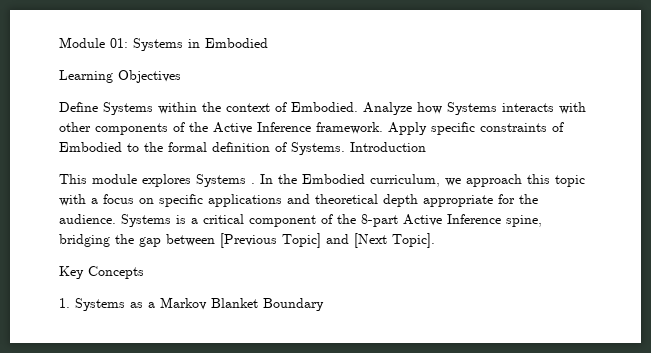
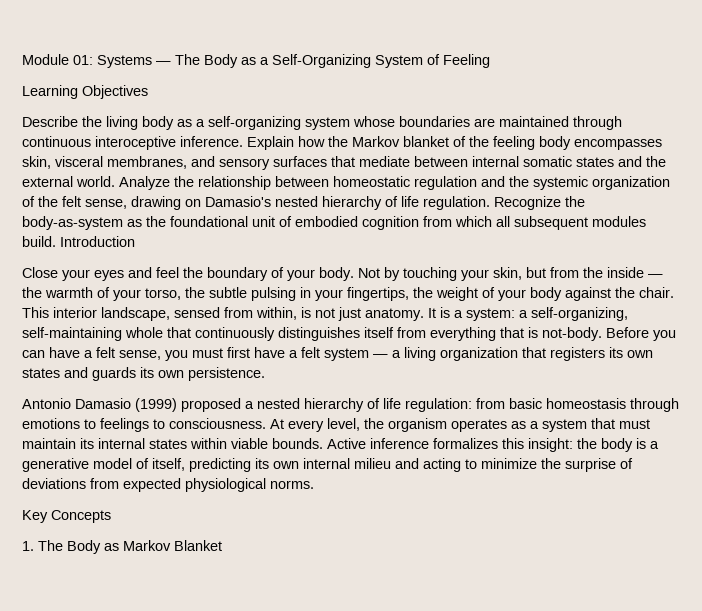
[188,38,268,48] [59,70,181,83] [59,102,586,115] [59,122,564,135] [59,142,426,155] [59,174,585,187] [59,194,538,207] [59,214,542,227] [59,233,435,248] in Embodied // Learning Objectives // Define Systems within the context of Embodied. Analyze how Systems interacts with other components of the Active Inference framework. Apply specific constraints of Embodied to the formal definition of Systems. Introduction // This module explores Systems . In the Embodied curriculum, we approach this topic with a focus on specific applications and theoretical depth appropriate for the audience. Systems is a critical component of the 8-part Active Inference spine, bridging the gap between [Previous Topic] and [Next Topic]. -> [156,54,490,68] [22,85,148,99] [22,116,622,130] [22,136,662,150] [22,156,666,170] [22,176,670,190] [22,196,585,210] [22,216,646,230] [22,236,135,247] [22,267,663,281] [22,287,674,301] [22,307,628,321] [22,327,676,341] [22,347,653,361] [22,367,265,381] [22,398,679,412] [22,418,650,432] [22,438,659,452] [22,458,633,472] [22,478,314,492] — The Body as a Self-Organizing System of Feeling // Learning Objectives // Describe the living body as a self-organizing system whose boundaries are maintained through continuous interoceptive inference. Explain how the Markov blanket of the feeling body encompasses skin, visceral membranes, and sensory surfaces that mediate between internal somatic states and the external world. Analyze the relationship between homeostatic regulation and the systemic organization of the felt sense, drawing on Damasio's nested hierarchy of life regulation. Recognize the body-as-system as the foundational unit of embodied cognition from which all subsequent modules build. Introduction // Close your eyes and feel the boundary of your body. Not by touching your skin, but from the inside — the warmth of your torso, the subtle pulsing in your fingertips, the weight of your body against the chair. This interior landscape, sensed from within, is not just anatomy. It is a system: a self-organizing, self-maintaining whole that continuously distinguishes itself from everything that is not-body. Before you can have a felt sense, you must first have a felt system — a living organization that registers its own states and guards its own persistence. // Antonio Damasio (1999) proposed a nested hierarchy of life regulation: from basic homeostasis through emotions to feelings to consciousness. At every level, the organism operates as a system that must maintain its internal states within viable bounds. Active inference formalizes this insight: the body is a generative model of itself, predicting its own internal milieu and acting to minimize the surprise of deviations from expected physiological norms.
[75,298,155,311] Systems as a -> [38,540,119,554] The Body as
[263,298,324,311] Boundary -> (222, 545) none

